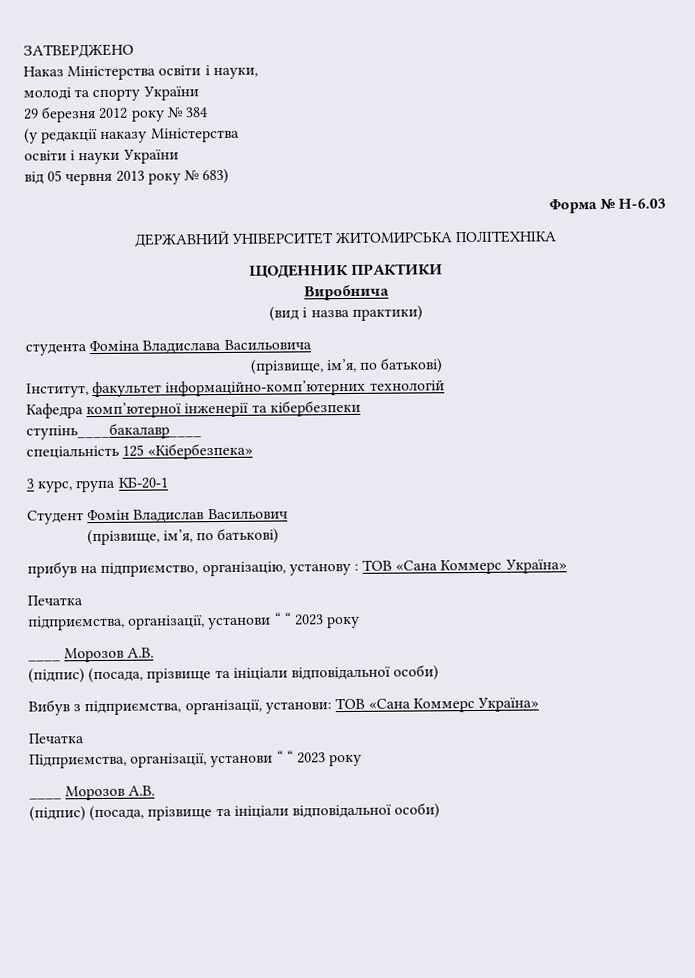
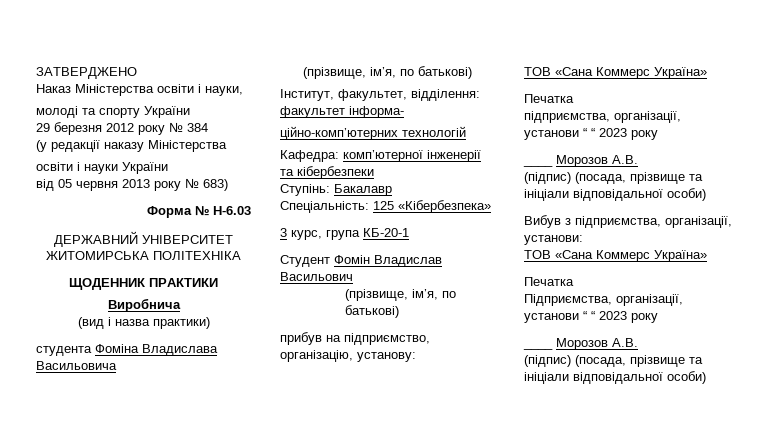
[92,379,367,398] факультет інформаційно-комп’ютерних -> [338,89,480,101] [280,106,404,118] [280,126,398,140] факультет, відділення: факультет інформа- // ційно-комп’ютерних
[26,403,84,419] Кафедра -> [280,150,339,162] Кафедра:
[26,422,202,440] [26,445,119,460] ступінь____бакалавр____ // спеціальність -> [280,184,392,196] [280,201,369,213] Ступінь: Бакалавр // Спеціальність:
[288,562,359,576] установу : -> [357,352,416,362] установу: //
(332, 707) none -> (583, 240) //

